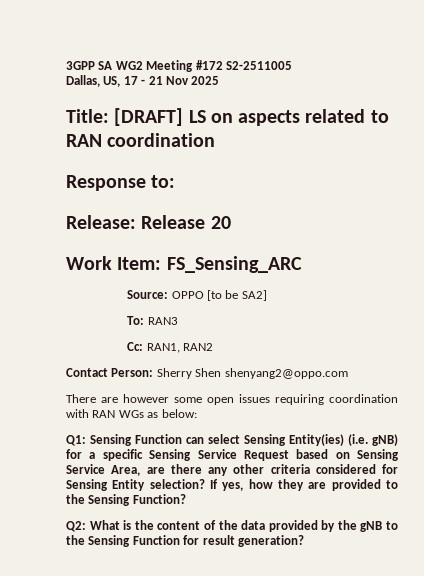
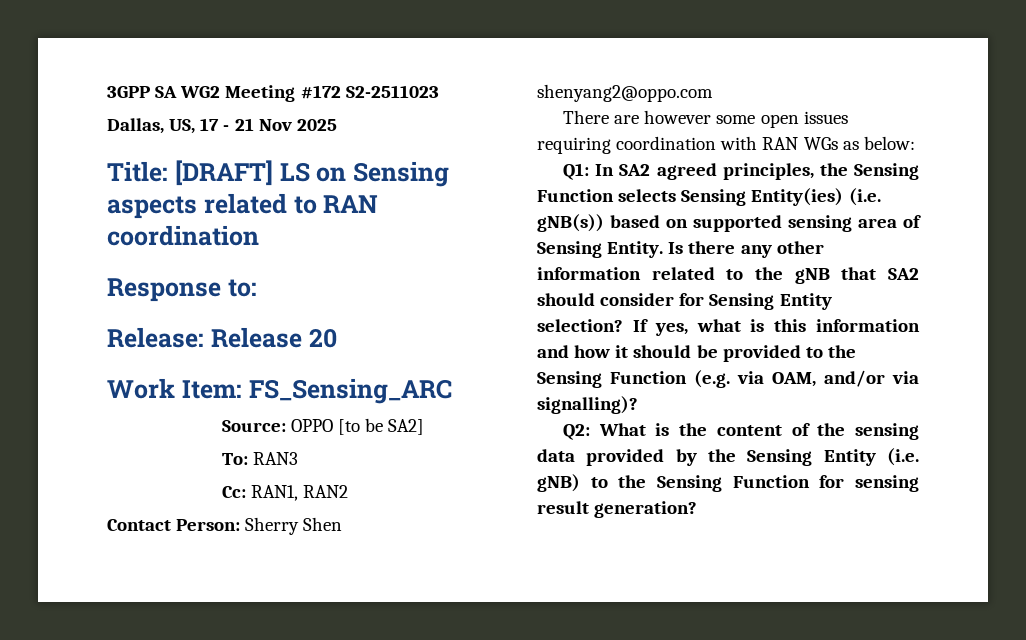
[225,61,292,70] S2-2511005 -> [345,85,439,98] S2-2511023
(233, 118) none -> [353,161,449,187] Sensing
[90,434,398,446] [66,449,399,461] [66,464,376,476] Sensing Function can select Sensing Entity(ies) (i.e. gNB) for a specific Sensing Service Request based on Sensing Service Area, are there any other criteria considered -> [595,163,919,180] [537,188,881,206] [537,214,921,232] [537,241,824,258] [537,267,919,284] [537,293,675,306] In SA2 agreed principles, the Sensing Function selects Sensing Entity(ies) (i.e. gNB(s)) based on supported sensing area of Sensing Entity. Is there any other information related to the gNB that SA2 should consider
[248,479,398,491] [66,494,186,506] how they are provided to the Sensing Function? -> [696,319,920,332] [537,345,856,362] [537,370,919,388] [537,396,638,414] what is this information and how it should be provided to the Sensing Function (e.g. via OAM, and/or via signalling)?
(238, 525) none -> [855,423,919,440] sensing
[360,521,383,532] gNB -> [747,448,919,466] [537,474,580,492] Sensing Entity (i.e. gNB)
(200, 540) none -> [855,475,919,492] sensing

